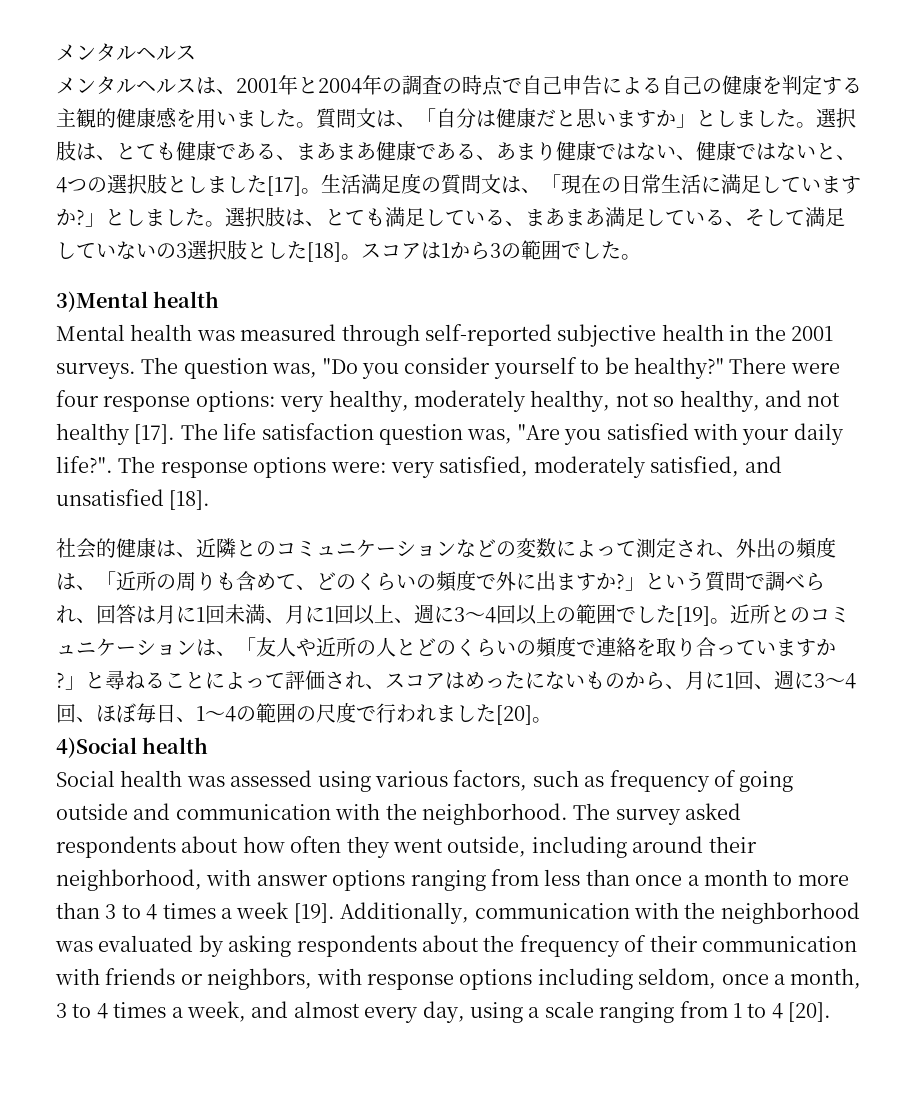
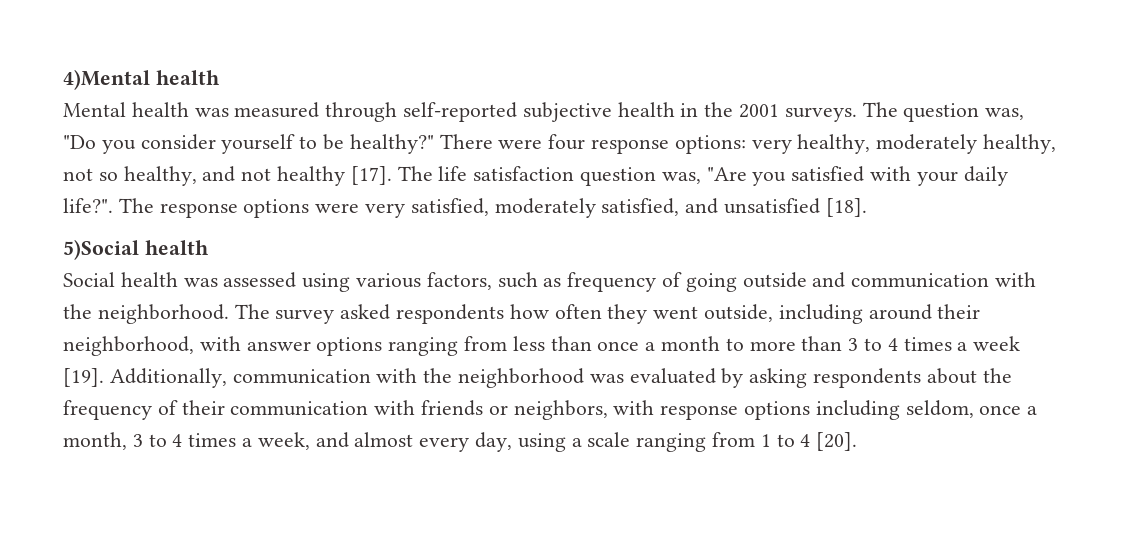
[56,43,196,61] [56,75,862,96] [56,107,856,129] [56,141,856,161] [56,173,861,196] [56,207,845,227] [56,240,641,262] [56,291,148,312] メンタルヘルス // メンタルヘルスは、2001年と2004年の調査の時点で自己申告による自己の健康を判定する主観的健康感を用いました。質問文は、「自分は健康だと思いますか」としました。選択肢は、とても健康である、まあまあ健康である、あまり健康ではない、健康ではないと、4つの選択肢としました[17]。生活満足度の質問文は、「現在の日常生活に満足していますか?」としました。選択肢は、とても満足している、まあまあ満足している、そして満足していないの3選択肢とした[18]。スコアは1から3の範囲でした。 // 3)Mental -> [63,69,150,90] 4)Mental
[330,461,387,473] were: -> [315,203,360,213] were
[56,537,836,559] [56,570,825,592] [56,604,850,626] [56,636,836,658] [56,670,856,690] [56,702,552,725] [56,737,137,758] 社会的健康は、近隣とのコミュニケーションなどの変数によって測定され、外出の頻度は、「近所の周りも含めて、どのくらいの頻度で外に出ますか?」という質問で調べられ、回答は月に1回未満、月に1回以上、週に3〜4回以上の範囲でした[19]。近所とのコミュニケーションは、「友人や近所の人とどのくらいの頻度で連絡を取り合っていますか?」と尋ねることによって評価され、スコアはめったにないものから、月に1回、週に3〜4回、ほぼ毎日、1〜4の範囲の尺度で行われました[20]。 // 4)Social -> [63,239,139,260] 5)Social
[181,836,239,853] about -> (505, 314) none

